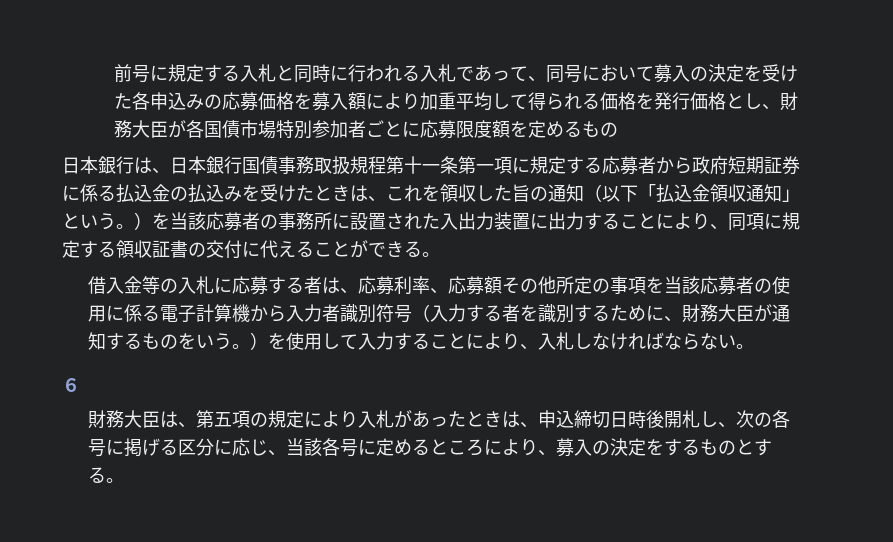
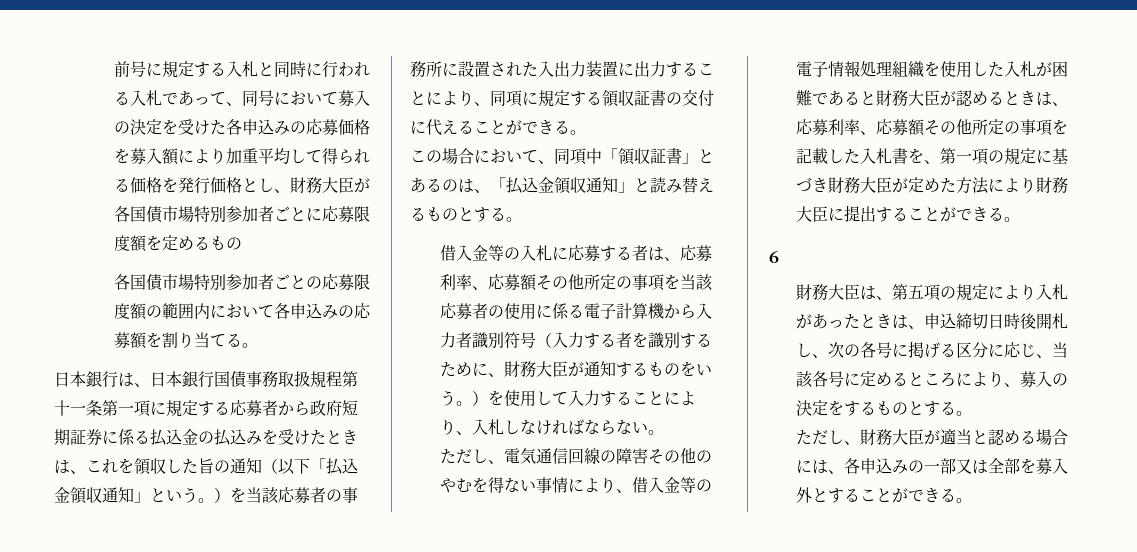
(619, 129) none -> [113,274,370,291] [113,303,371,320] [113,332,258,349] // 各国債市場特別参加者ごとの応募限度額の範囲内において各申込みの応募額を割り当てる。
(440, 254) none -> [410,148,714,165] [410,177,714,194] [410,207,522,222] // この場合において、同項中「領収証書」とあるのは、「払込金領収通知」と読み替えるものとする。
(755, 346) none -> [439,448,712,464] [439,477,712,493] [795,61,1068,78] [795,90,1068,106] [795,119,1068,136] [795,148,1068,165] [795,177,1068,194] [795,205,1020,222] // ただし、電気通信回線の障害その他のやむを得ない事情により、借入金等の電子情報処理組織を使用した入札が困難であると財務大臣が認めるときは、応募利率、応募額その他所定の事項を記載した入札書を、第一項の規定に基づき財務大臣が定めた方法により財務大臣に提出することができる。
(125, 480) none -> [795,428,1068,445] [795,458,1068,474] [795,487,972,503] // ただし、財務大臣が適当と認める場合には、各申込みの一部又は全部を募入外とすることができる。

